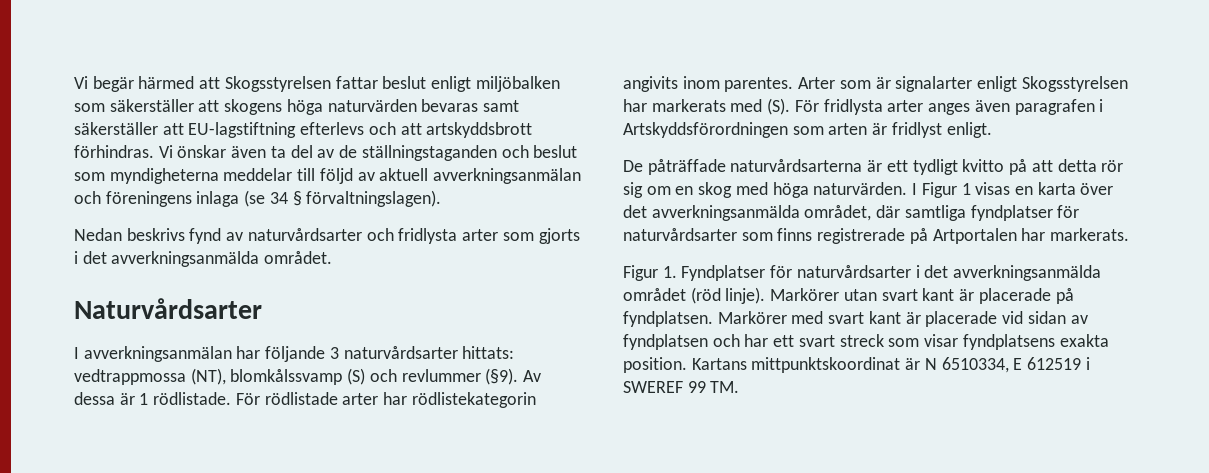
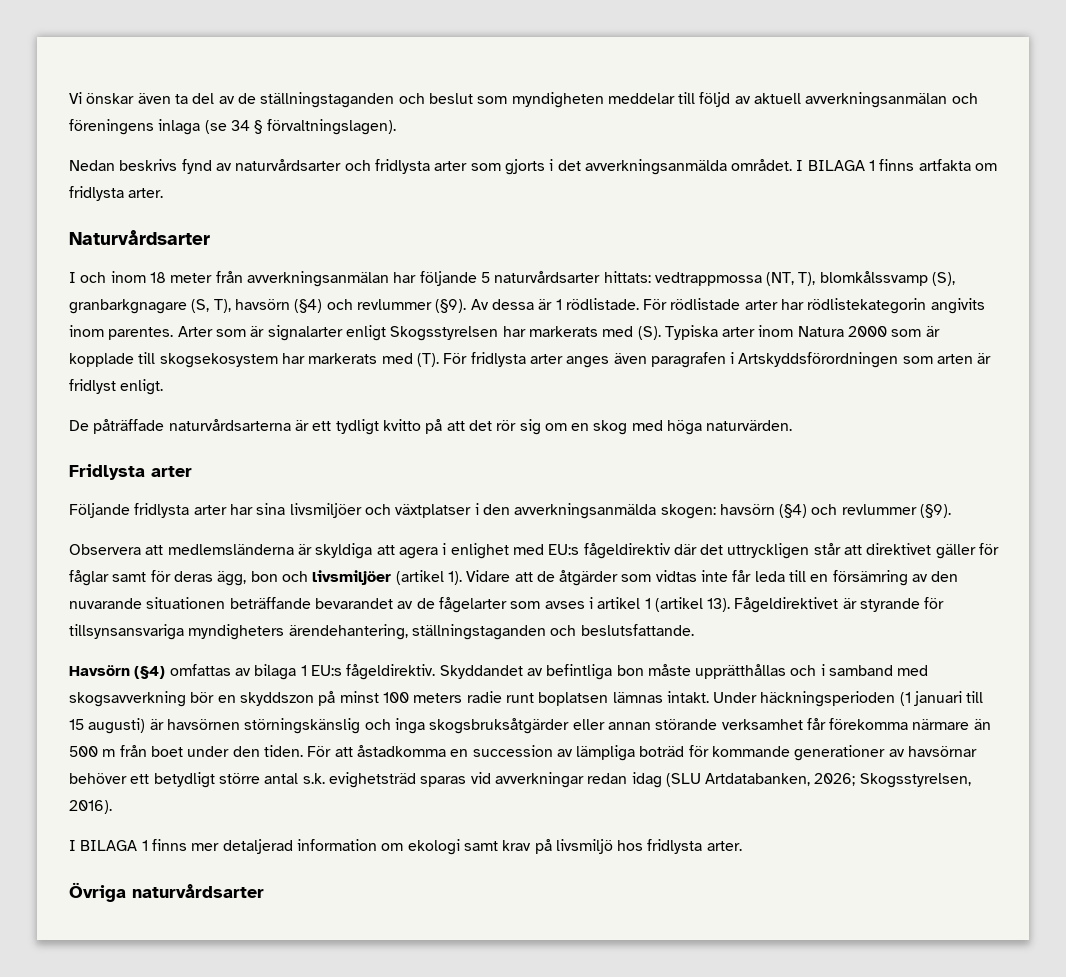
[74,76,560,92] [74,99,520,115] [74,122,533,138] [74,145,173,158] Vi begär härmed att Skogsstyrelsen fattar beslut enligt miljöbalken som säkerställer att skogens höga naturvärden bevaras samt säkerställer att EU-lagstiftning efterlevs och att artskyddsbrott förhindras. Vi -> [69,92,82,104] Vi
[109,168,219,184] myndigheterna -> [511,92,604,108] myndigheten
[74,298,262,319] [74,347,79,359] // Naturvårdsarter // I -> [796,159,998,171] [69,186,164,201] [69,230,210,245] [69,271,243,283] I BILAGA 1 finns artfakta om fridlysta arter. // Naturvårdsarter // I och inom 18 meter från
[329,347,339,359] 3 -> [480,272,490,283] 5
[190,368,366,385] (NT), blomkålssvamp (S) -> [766,271,956,286] [69,299,323,314] (NT, T), blomkålssvamp (S), granbarkgnagare (S, T), havsörn (§4)
(791, 106) none -> [664,325,940,340] [69,352,439,368] Typiska arter inom Natura 2000 som är kopplade till skogsekosystem har markerats med (T).
[1057,159,1097,172] detta -> [468,420,492,431] det
[912,182,1114,198] [623,205,1080,221] [623,228,1130,244] [623,265,1102,281] [623,287,1074,304] [623,311,1088,327] [623,334,1109,350] [623,357,1090,373] [623,381,740,393] I Figur 1 visas en karta över det avverkningsanmälda området, där samtliga fyndplatser för naturvårdsarter som finns registrerade på Artportalen har markerats. // Figur 1. Fyndplatser för naturvårdsarter i det avverkningsanmälda området (röd linje). Markörer utan svart kant är placerade på fyndplatsen. Markörer med svart kant är placerade vid sidan av fyndplatsen och har ett svart streck som visar fyndplatsens exakta position. Kartans mittpunktskoordinat är N 6510334, E 612519 i SWEREF 99 TM. -> [69,464,192,480] [69,503,952,519] [69,543,1000,559] [69,570,959,586] [69,597,945,613] [69,624,694,640] [69,664,929,680] [69,691,984,707] [69,718,991,734] [69,745,978,761] [69,772,971,788] [69,800,112,814] [69,839,742,855] [69,882,264,902] // Fridlysta arter // Följande fridlysta arter har sina livsmiljöer och växtplatser i den avverkningsanmälda skogen: havsörn (§4) och revlummer (§9). // Observera att medlemsländerna är skyldiga att agera i enlighet med EU:s fågeldirektiv där det uttryckligen står att direktivet gäller för fåglar samt för deras ägg, bon och livsmiljöer (artikel 1). Vidare att de åtgärder som vidtas inte får leda till en försämring av den nuvarande situationen beträffande bevarandet av de fågelarter som avses i artikel 1 (artikel 13). Fågeldirektivet är styrande för tillsynsansvariga myndigheters ärendehantering, ställningstaganden och beslutsfattande. // Havsörn (§4) omfattas av bilaga 1 EU:s fågeldirektiv. Skyddandet av befintliga bon måste upprätthållas och i samband med skogsavverkning bör en skyddszon på minst 100 meters radie runt boplatsen lämnas intakt. Under häckningsperioden (1 januari till 15 augusti) är havsörnen störningskänslig och inga skogsbruksåtgärder eller annan störande verksamhet får förekomma närmare än 500 m från boet under den tiden. För att åstadkomma en succession av lämpliga boträd för kommande generationer av havsörnar behöver ett betydligt större antal s.k. evighetsträd sparas vid avverkningar redan idag (SLU Artdatabanken, 2026; Skogsstyrelsen, 2016). // I BILAGA 1 finns mer detaljerad information om ekologi samt krav på livsmiljö hos fridlysta arter. // Övriga naturvårdsarter

